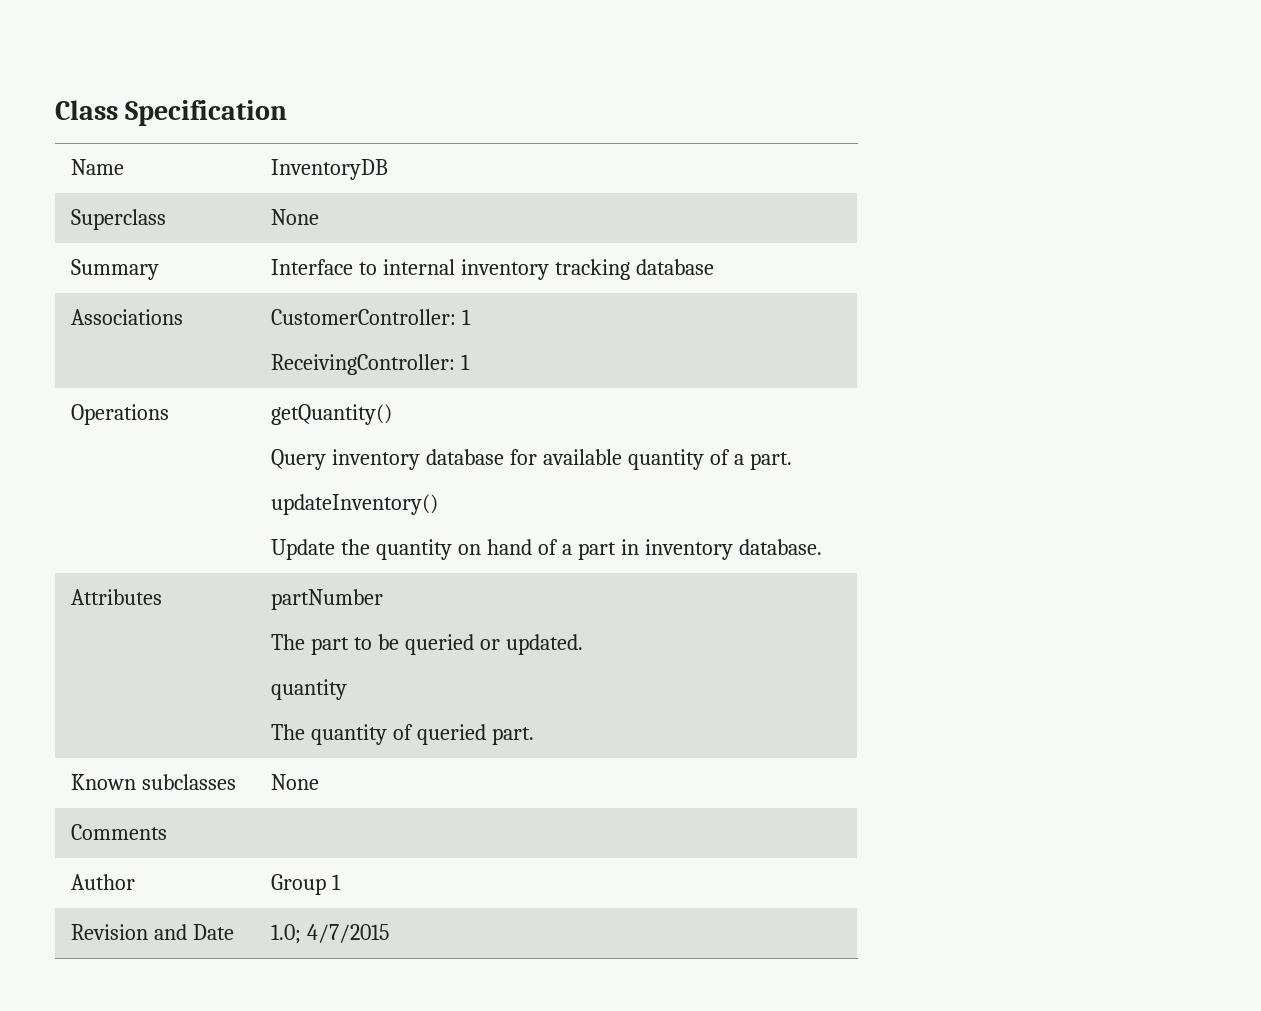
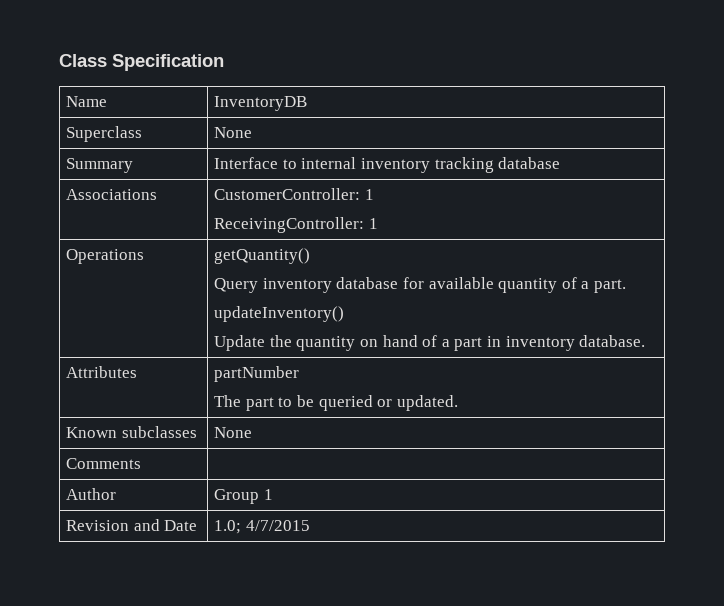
[271,679,348,700] [271,724,535,745] // quantity // The quantity of queried part. -> (458, 403) none

